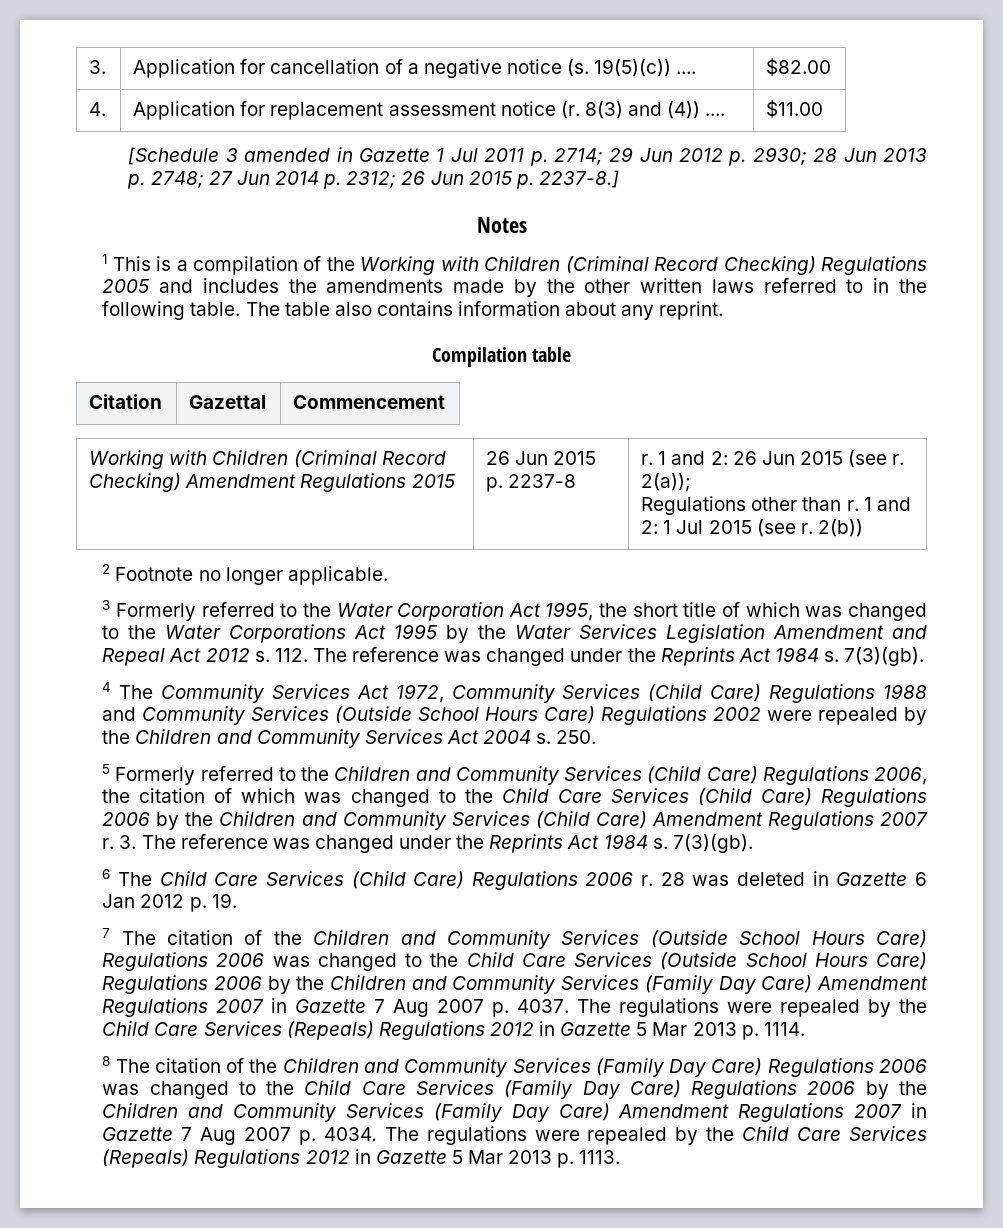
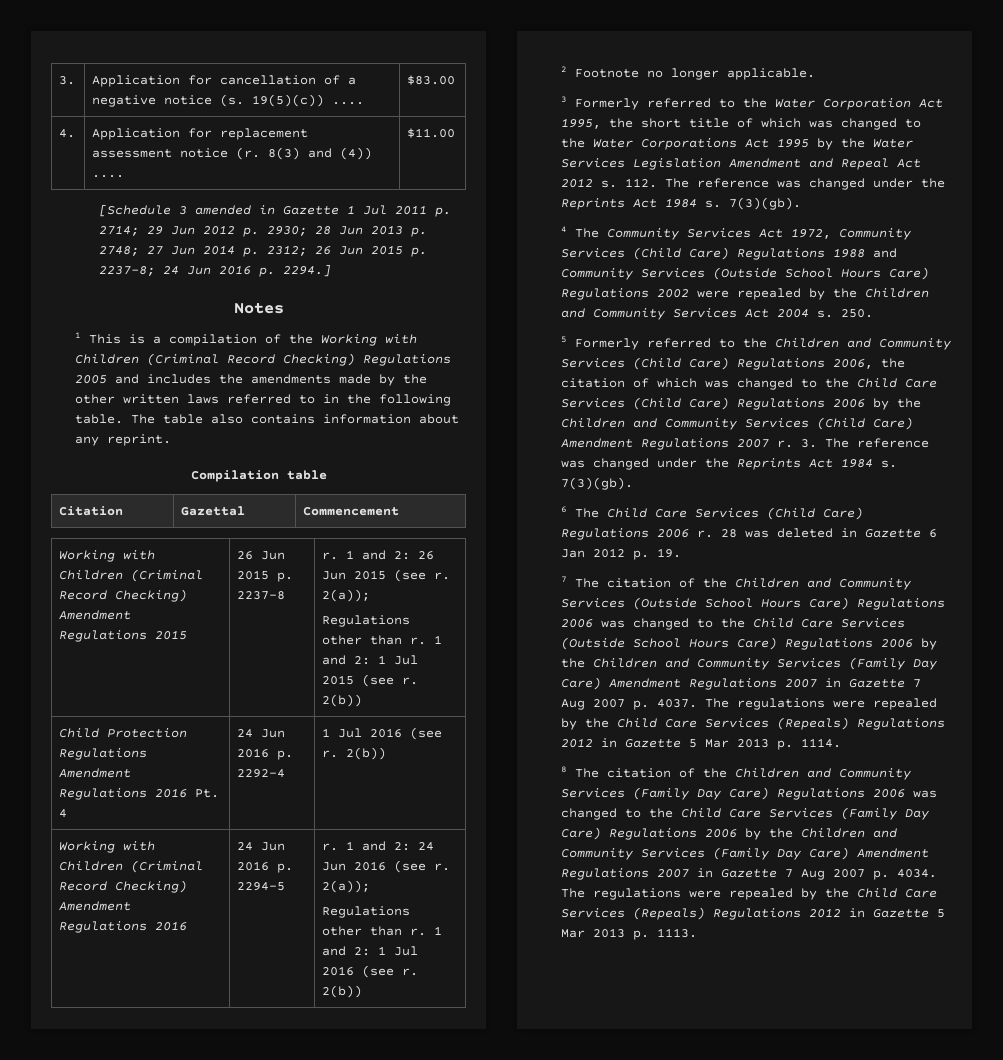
[766,58,832,76] $82.00 -> [407,75,456,85] $83.00
[538,170,619,188] 2237-8.] -> [98,264,331,277] 2237-8; 24 Jun 2016 p. 2294.]
(863, 528) none -> [59,728,188,738] [59,748,148,760] [59,768,132,778] [59,788,220,800] [59,809,68,818] [237,729,286,738] [237,748,294,760] [237,769,286,778] [322,727,443,740] [322,747,387,760] [59,841,156,853] [59,860,204,873] [59,880,188,893] [59,901,132,911] [59,921,188,933] [237,842,286,851] [237,861,294,873] [237,882,286,891] [322,841,435,851] [322,860,451,873] [322,880,371,893] [322,906,411,918] [322,926,443,936] [322,946,419,956] [322,965,419,978] [322,985,363,998] // Child Protection Regulations Amendment Regulations 2016 Pt. 4 | 24 Jun 2016 p. 2292-4 | 1 Jul 2016 (see r. 2(b)) // Working with Children (Criminal Record Checking) Amendment Regulations 2016 | 24 Jun 2016 p. 2294-5 | r. 1 and 2: 24 Jun 2016 (see r. 2(a)); // Regulations other than r. 1 and 2: 1 Jul 2016 (see r. 2(b))

